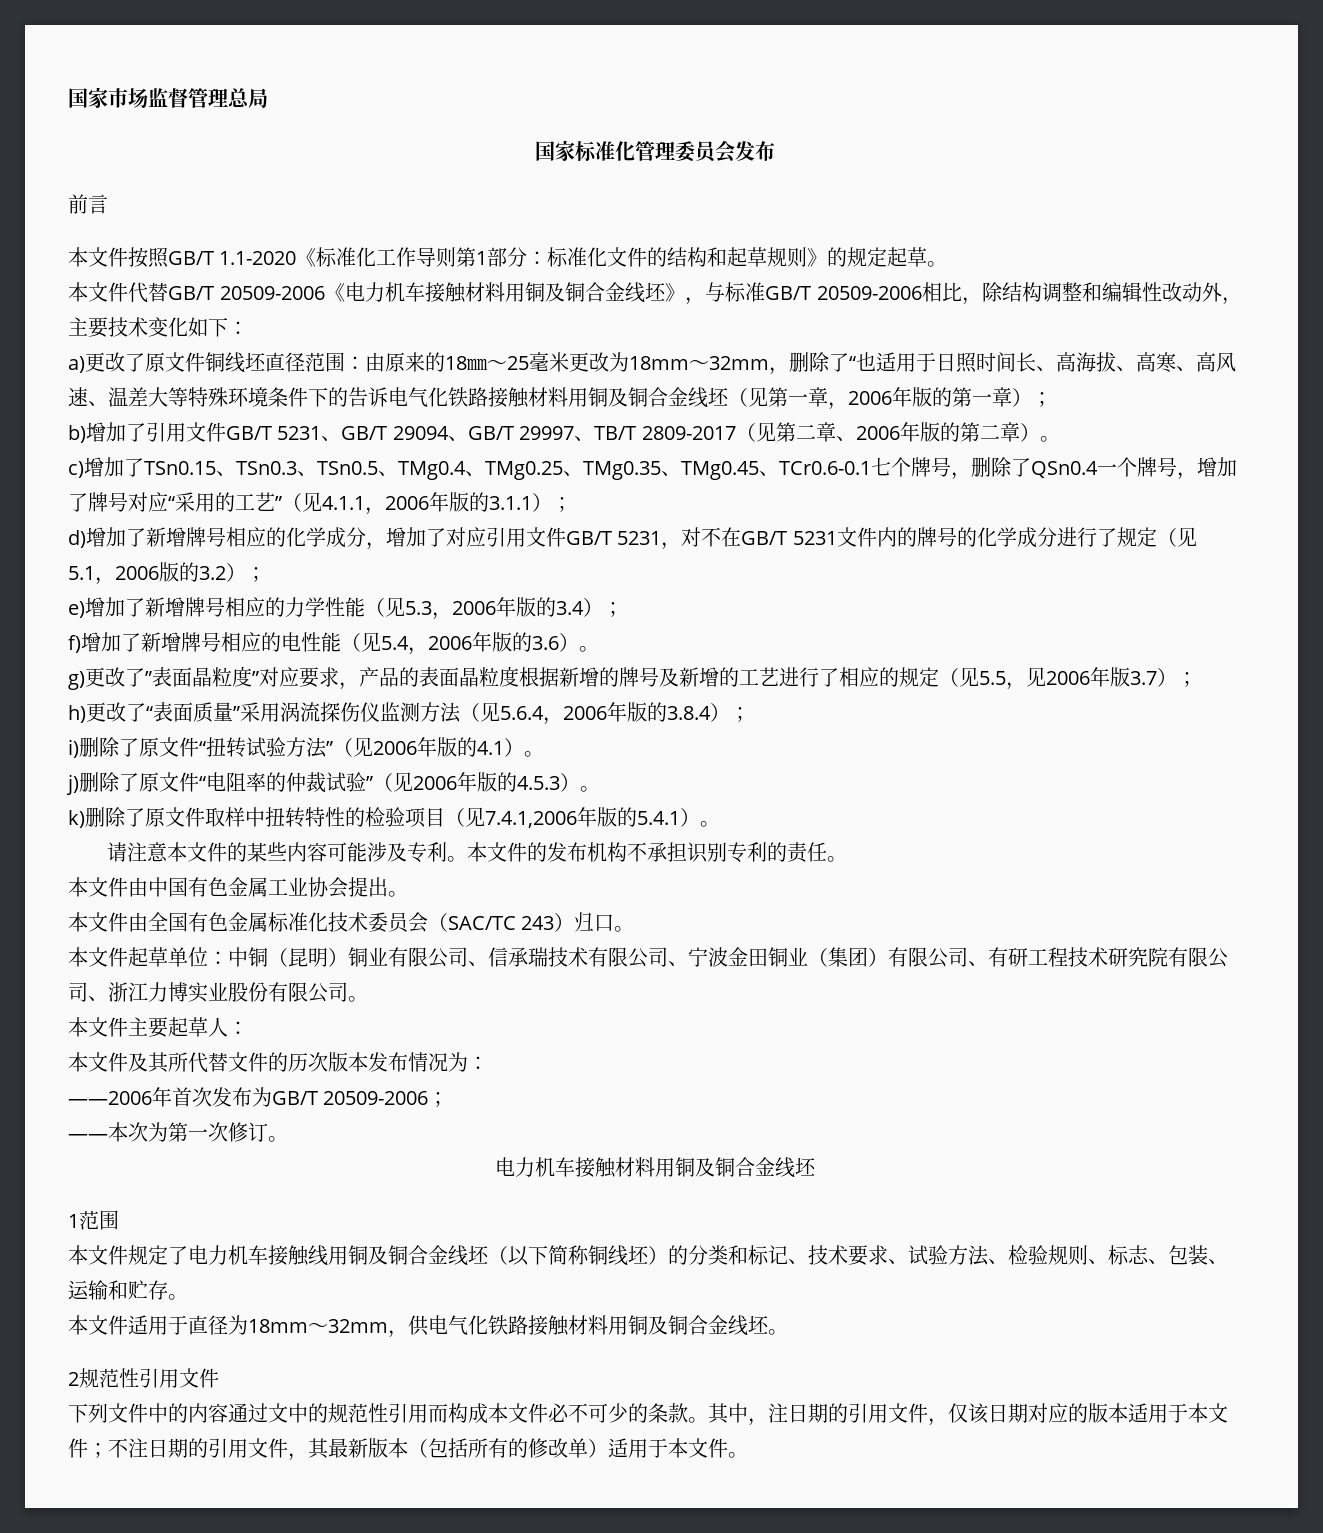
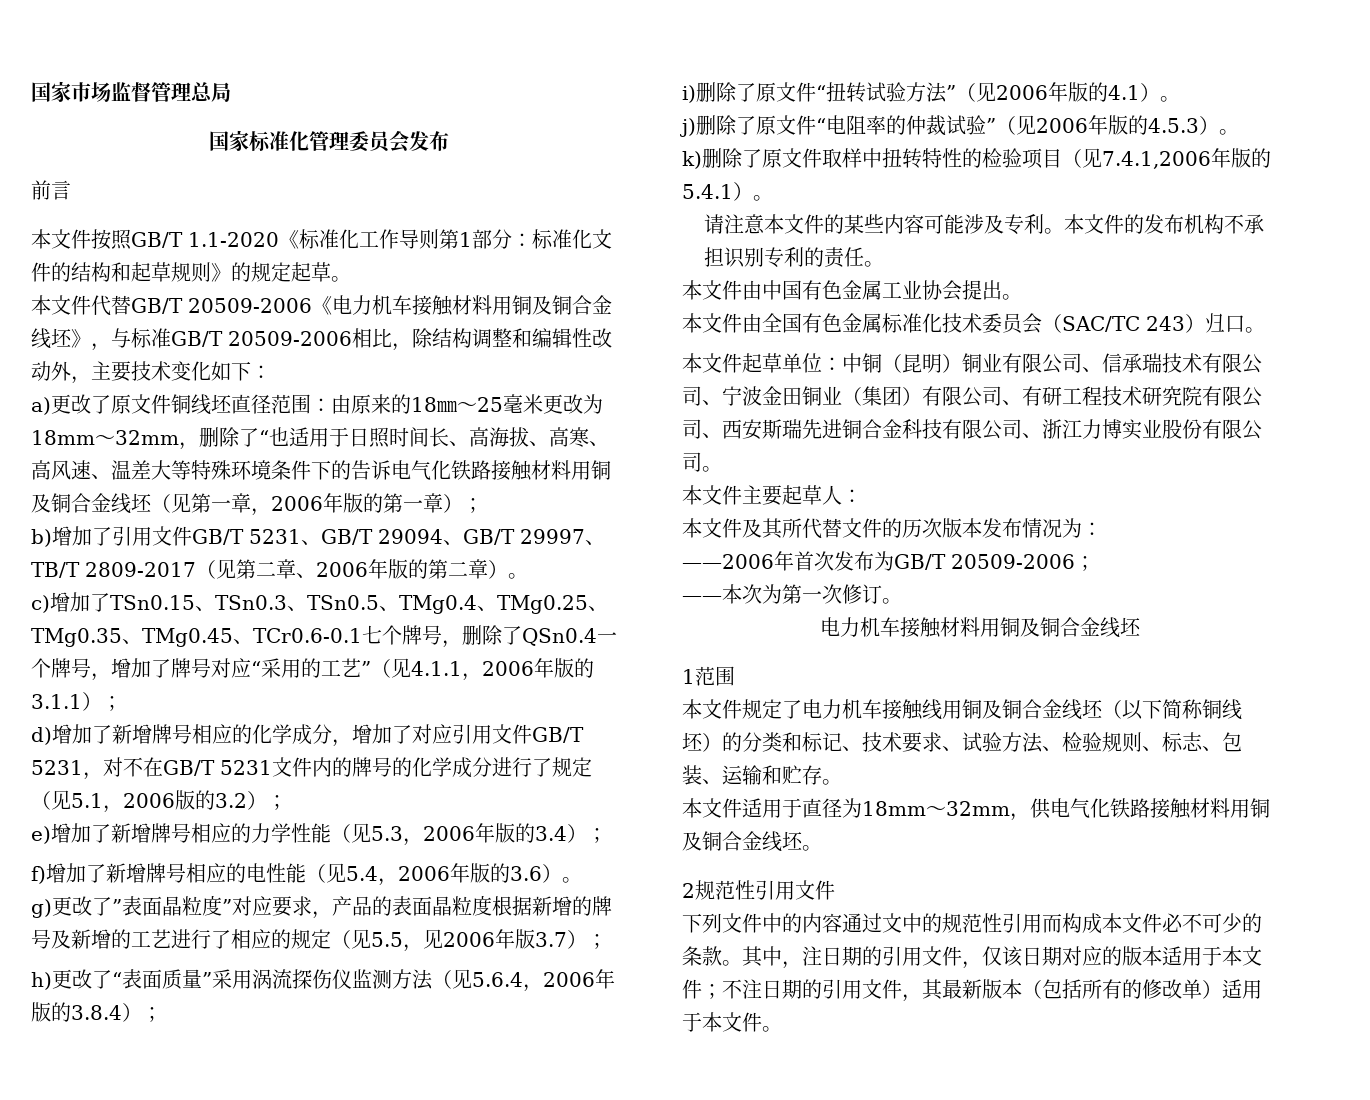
(108, 998) none -> [722,419,1042,440] 西安斯瑞先进铜合金科技有限公司、

